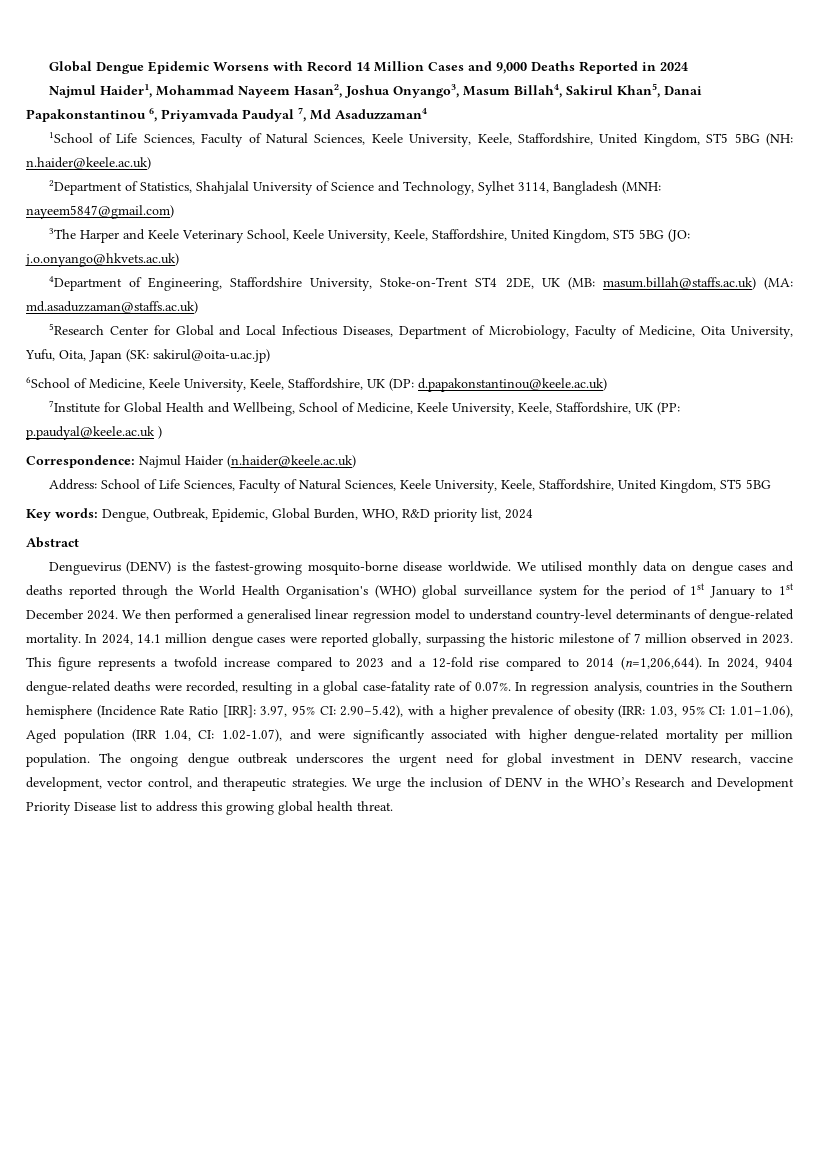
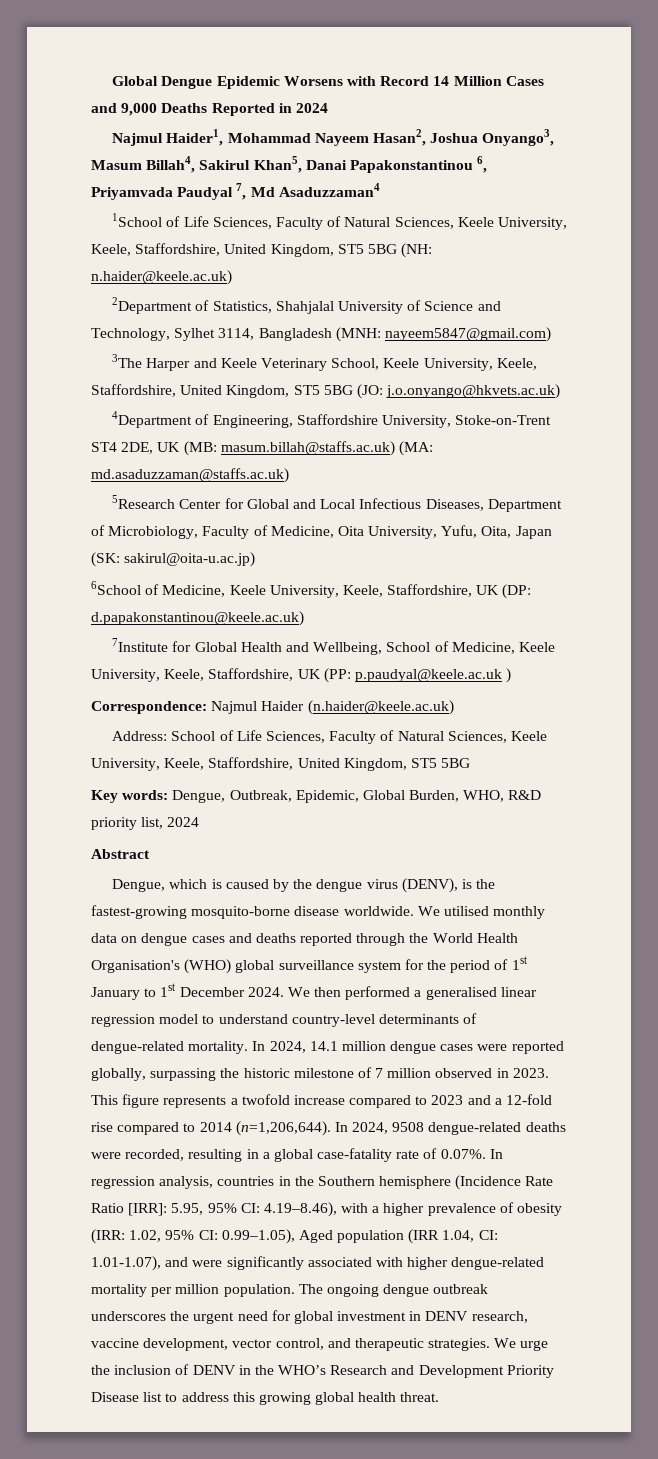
[48,561,172,575] Denguevirus (DENV) -> [112,878,458,893] Dengue, which is caused by the dengue virus (DENV),
[764,658,793,667] 9404 -> [392,1122,425,1132] 9508
[260,705,404,718] 3.97, 95% CI: 2.90–5.42), -> [171,1202,337,1217] 5.95, 95% CI: 4.19–8.46),
[649,705,794,718] 1.03, 95% CI: 1.01–1.06), -> [129,1229,295,1244] 1.02, 95% CI: 0.99–1.05),
[221,729,282,742] 1.02-1.07), -> [91,1256,161,1271] 1.01-1.07),

